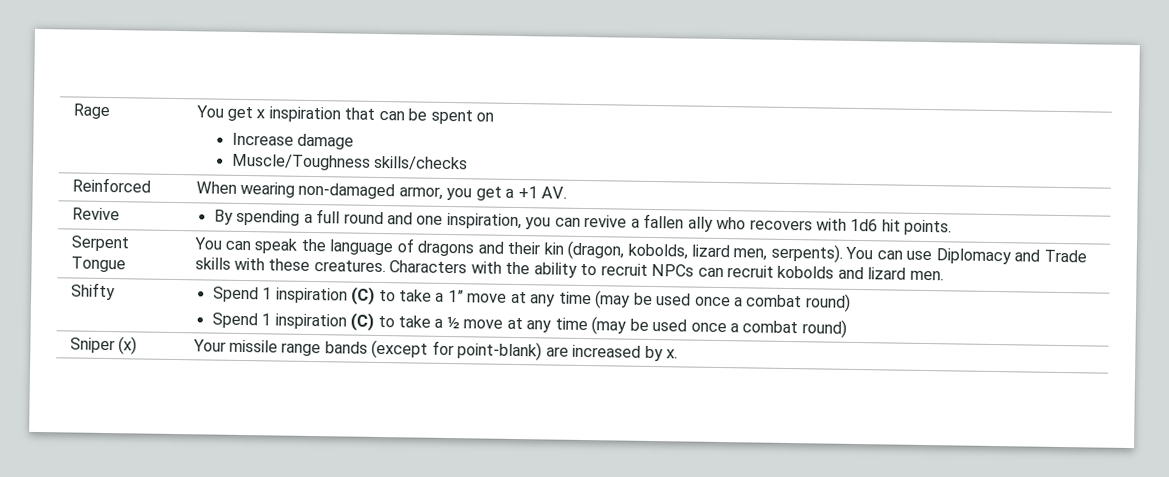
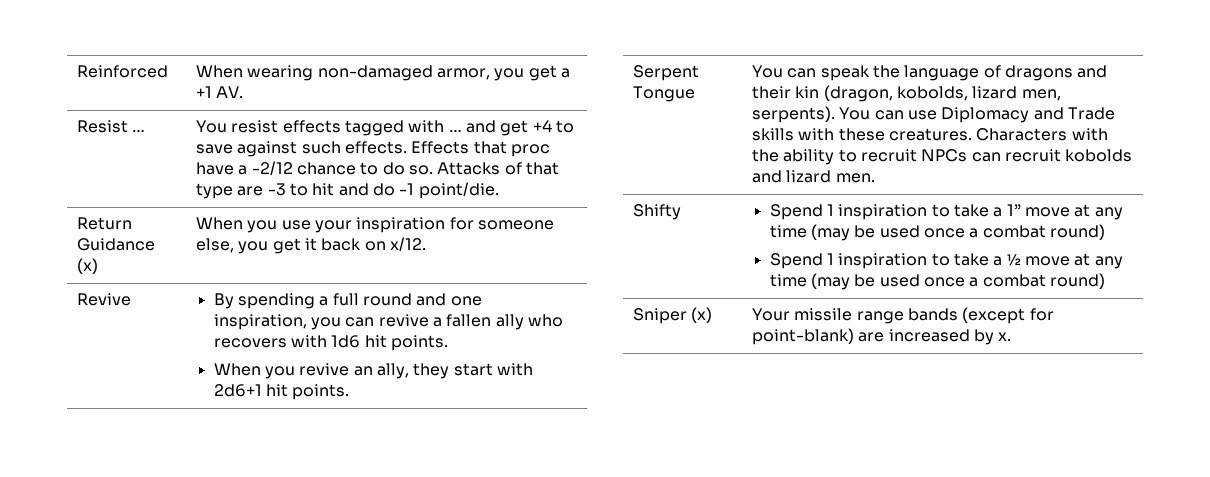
[72,103,110,120] [195,105,495,125] [231,132,354,150] [230,153,468,171] Rage | You get x inspiration that can be spent on // Increase damage // Muscle/Toughness skills/checks // -> (77, 71) none
(568, 192) none -> [77,120,146,133] [196,120,575,136] [196,141,551,157] [196,161,560,175] [196,182,499,199] [77,217,133,230] [77,238,156,251] [77,258,99,274] [196,217,555,233] [196,237,427,254] // Resist … | You resist effects tagged with … and get +4 to save against such effects. Effects that proc have a -2/12 chance to do so. Attacks of that type are -3 to hit and do -1 point/die. // Return Guidance (x) | When you use your inspiration for someone else, you get it back on x/12.
(953, 227) none -> [213,363,533,379] [213,384,350,400] // When you revive an ally, they start with 2d6+1 hit points.
[351,286,376,305] (C) -> (928, 212) none
[350,312,375,331] (C) -> (928, 261) none

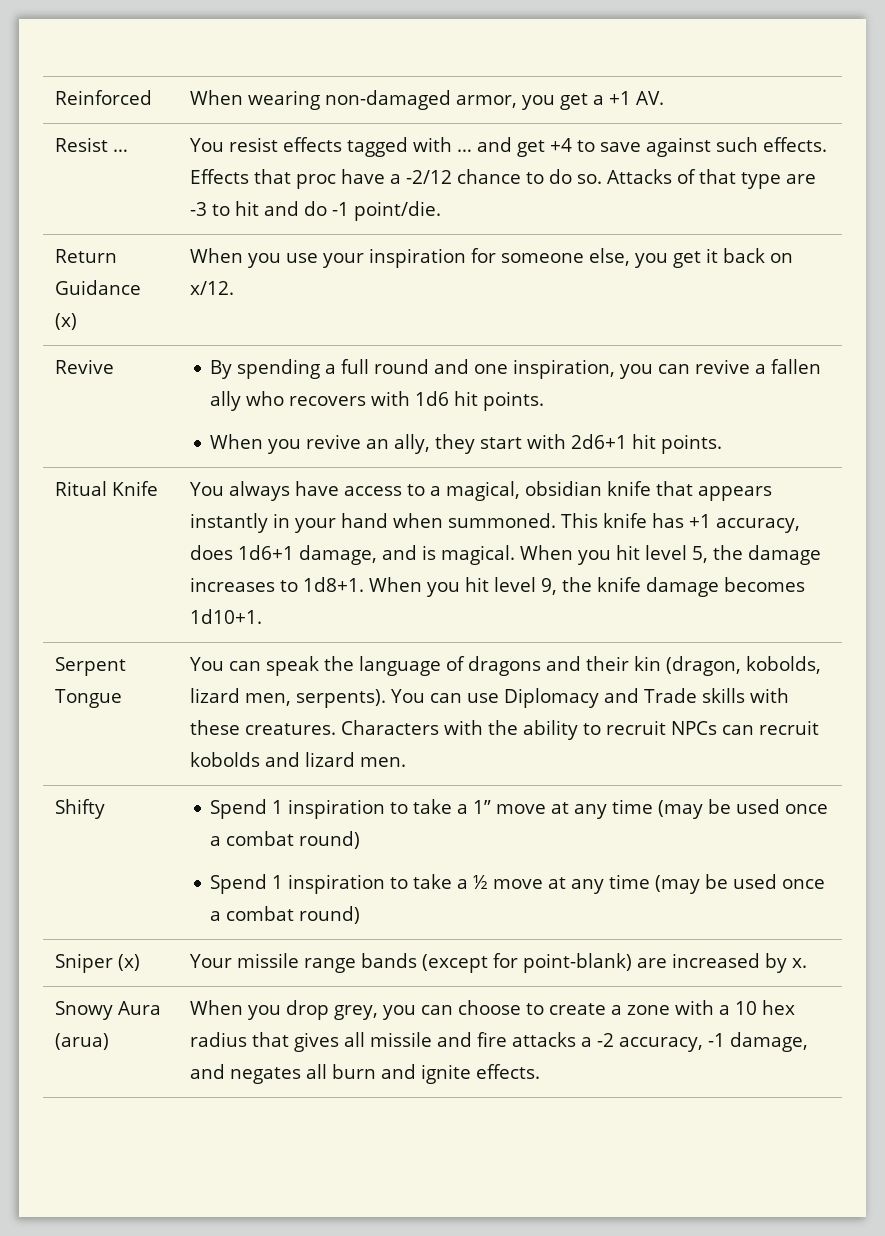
(350, 392) none -> [54,481,158,496] [189,481,772,501] [189,513,800,533] [189,545,821,565] [189,577,805,597] [189,609,262,624] // Ritual Knife | You always have access to a magical, obsidian knife that appears instantly in your hand when summoned. This knife has +1 accuracy, does 1d6+1 damage, and is magical. When you hit level 5, the damage increases to 1d8+1. When you hit level 9, the knife damage becomes 1d10+1.
(1012, 336) none -> [54,1001,161,1020] [54,1033,109,1050] [189,1000,795,1020] [189,1032,808,1052] [189,1064,540,1084] // Snowy Aura (arua) | When you drop grey, you can choose to create a zone with a 10 hex radius that gives all missile and fire attacks a -2 accuracy, -1 damage, and negates all burn and ignite effects.

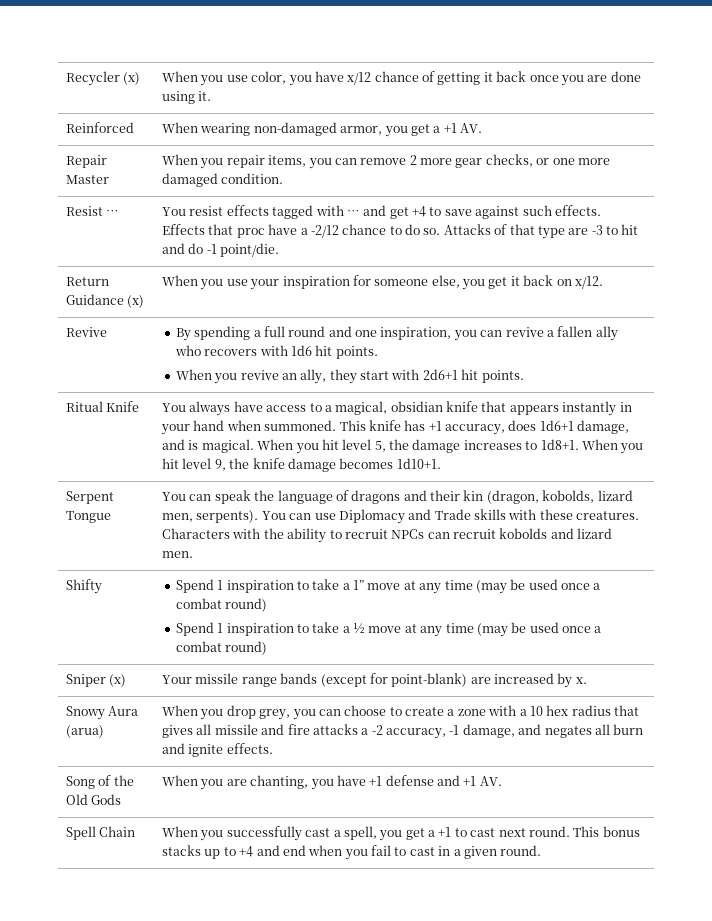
(54, 97) none -> [66,71,141,86] [162,71,641,86] [162,91,212,104] Recycler (x) | When you use color, you have x/12 chance of getting it back once you are done using it. //
(664, 98) none -> [66,155,108,168] [66,175,110,184] [162,154,610,169] [162,173,284,187] // Repair Master | When you repair items, you can remove 2 more gear checks, or one more damaged condition.
(540, 1071) none -> [66,775,134,789] [66,794,122,805] [162,775,502,790] [66,826,136,840] [162,826,640,841] [162,845,542,860] // Song of the Old Gods | When you are chanting, you have +1 defense and +1 AV. // Spell Chain | When you successfully cast a spell, you get a +1 to cast next round. This bonus stacks up to +4 and end when you fail to cast in a given round.

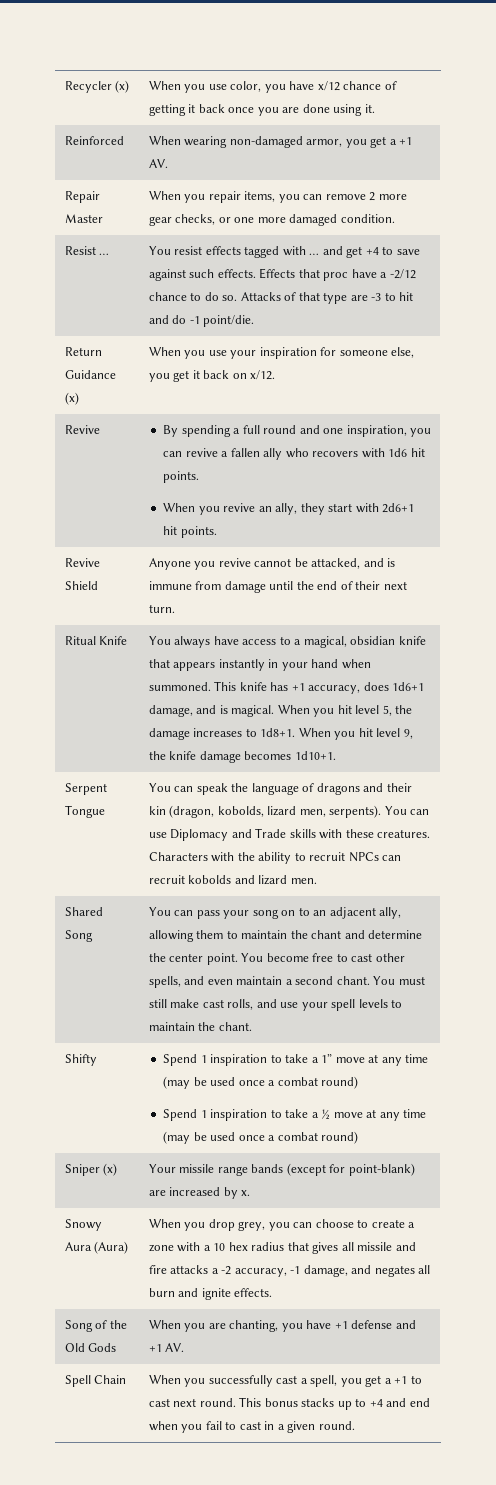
(524, 376) none -> [64,558,100,567] [64,581,98,590] [148,558,396,570] [148,581,407,593] [148,604,175,613] // Revive Shield | Anyone you revive cannot be attacked, and is immune from damage until the end of their next turn.
(194, 554) none -> [64,907,103,916] [64,930,93,942] [148,907,402,919] [148,930,423,942] [148,953,405,965] [148,976,425,988] [148,999,403,1011] [148,1022,252,1031] // Shared Song | You can pass your song on to an adjacent ally, allowing them to maintain the chant and determine the center point. You become free to cast other spells, and even maintain a second chant. You must still make cast rolls, and use your spell levels to maintain the chant.
[66,725,105,738] (arua) -> [94,1241,129,1254] (Aura)

